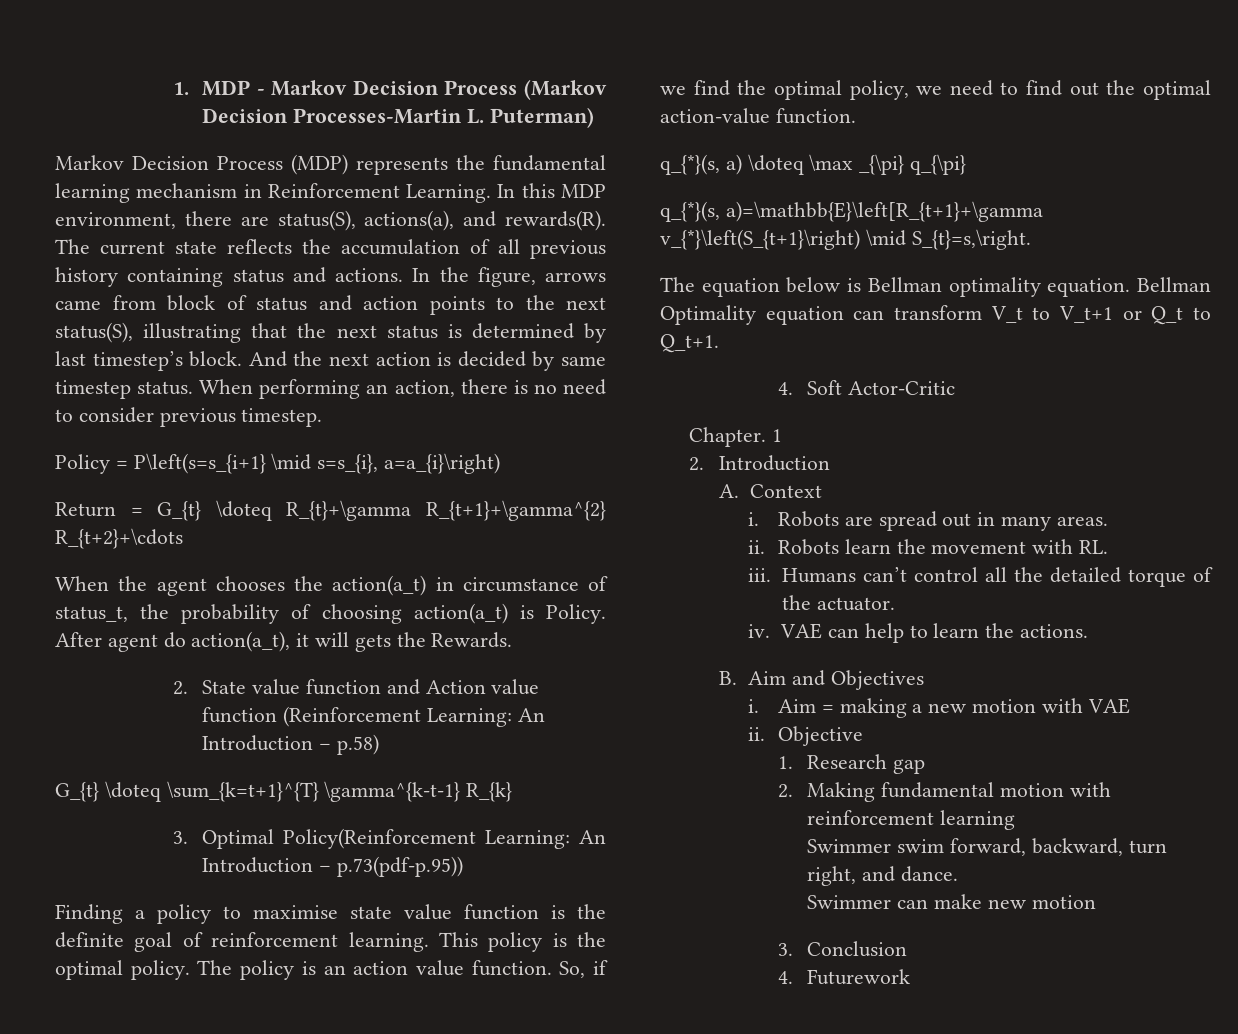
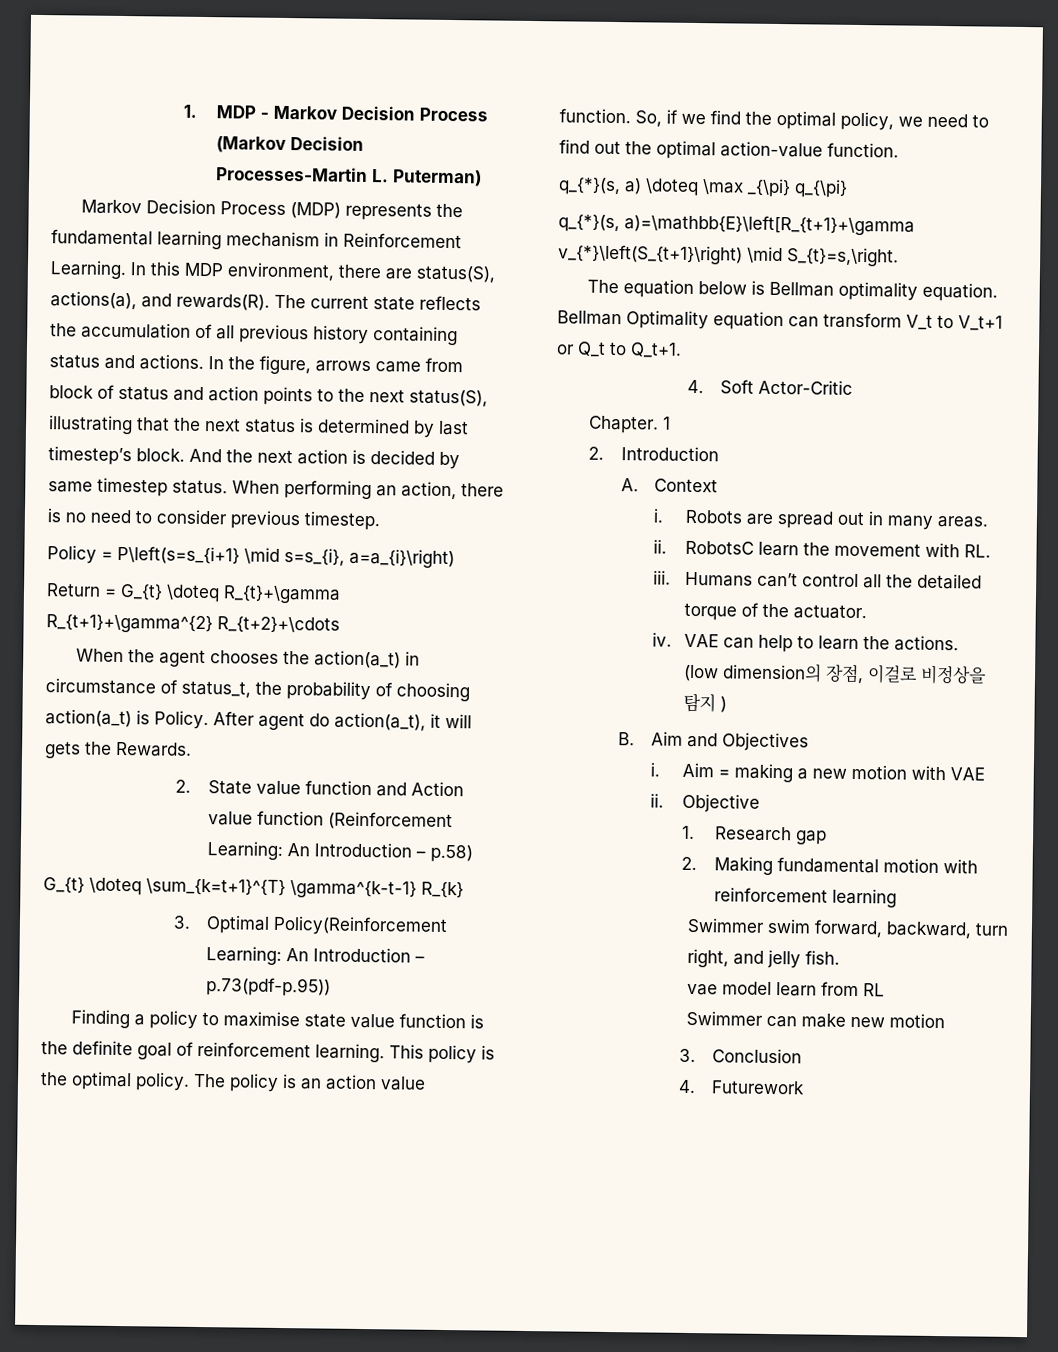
[777,539,839,555] Robots -> [685,540,755,555] RobotsC
(1088, 631) none -> [683,662,988,685] [683,692,728,713] // (low dimension의 장점, 이걸로 비정상을 탐지 )
[900,866,958,882] dance. -> [766,949,840,969] [686,981,885,997] jelly fish. // vae model learn from RL

